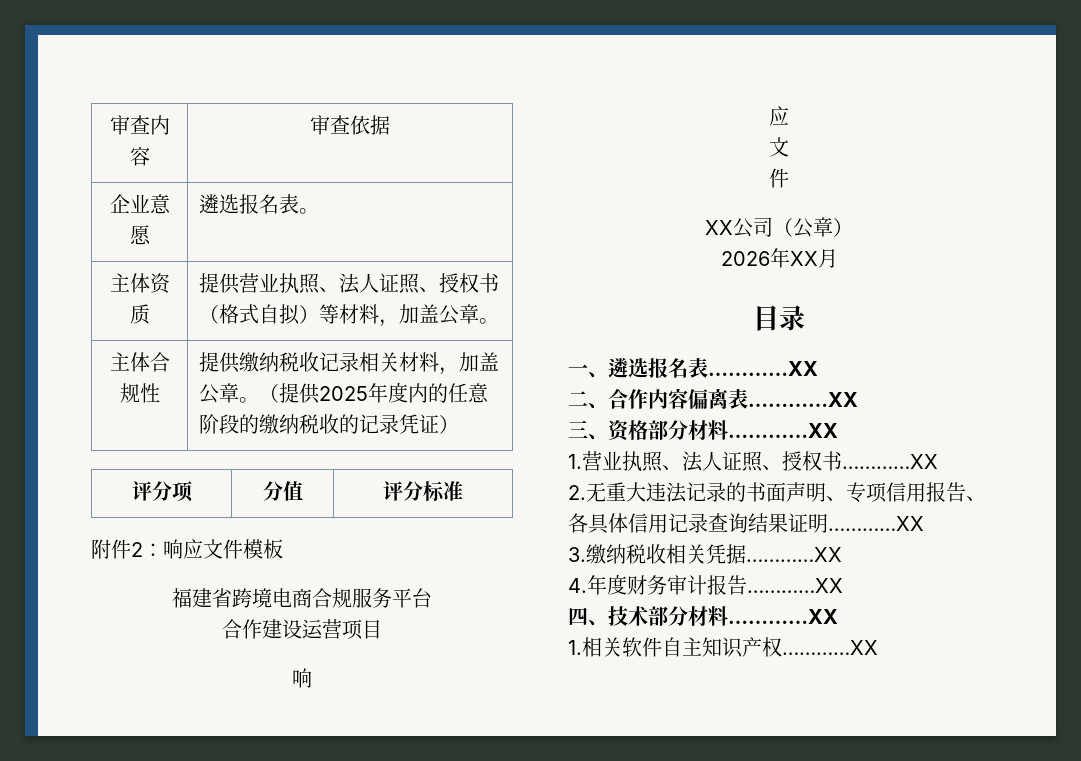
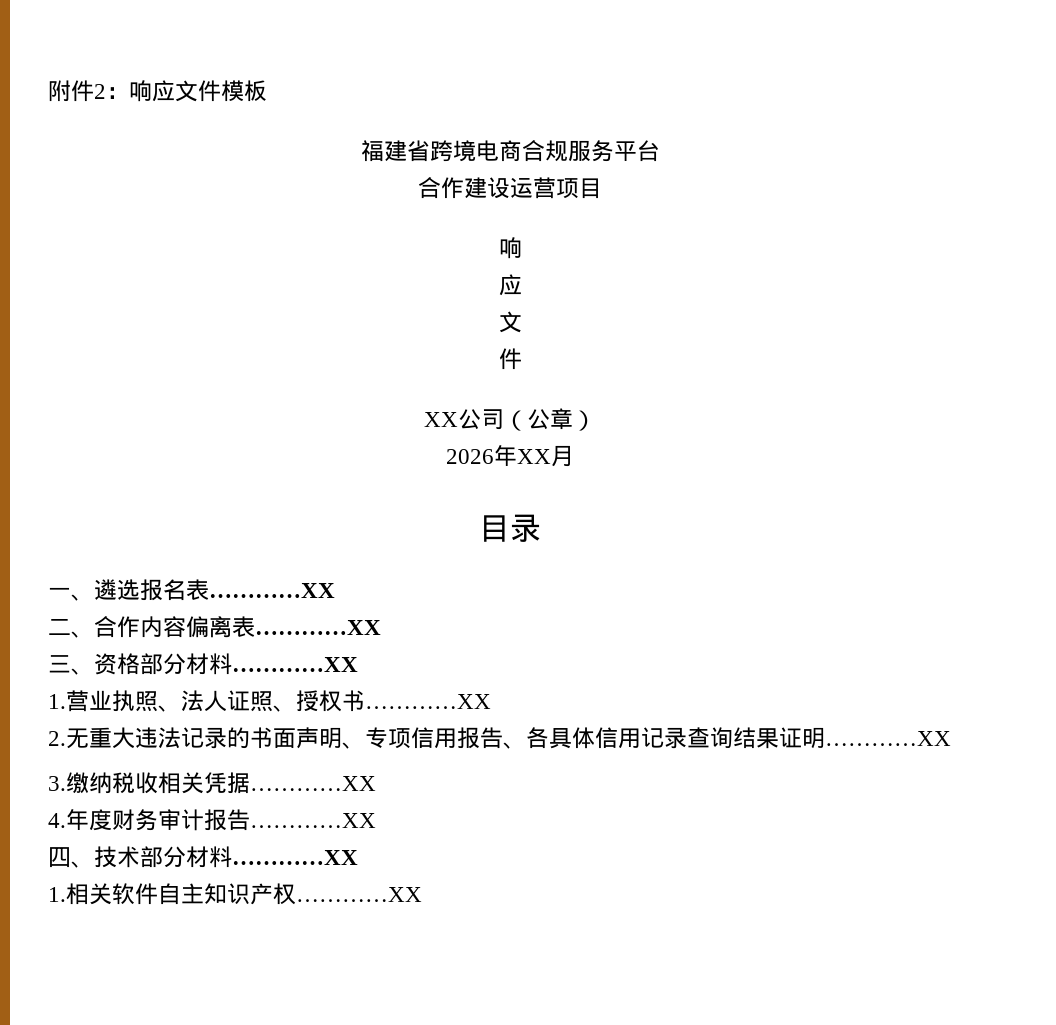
[109,115,170,135] [129,146,150,166] [310,115,391,135] [109,194,171,214] [129,225,151,245] [199,194,320,214] [109,273,171,294] [129,304,150,324] [199,273,500,294] [199,304,500,327] [109,352,170,372] [119,383,160,403] [199,352,500,375] [199,382,490,404] [199,414,460,434] [131,481,193,502] [262,481,303,501] [383,481,464,502] 审查内容 | 审查依据 // 企业意愿 | 遴选报名表。 // 主体资质 | 提供营业执照、法人证照、授权书（格式自拟）等材料，加盖公章。 // 主体合规性 | 提供缴纳税收记录相关材料，加盖公章。（提供2025年度内的任意阶段的缴纳税收的记录凭证） // 评分项 | 分值 | 评分标准 // -> (48, 91) none

